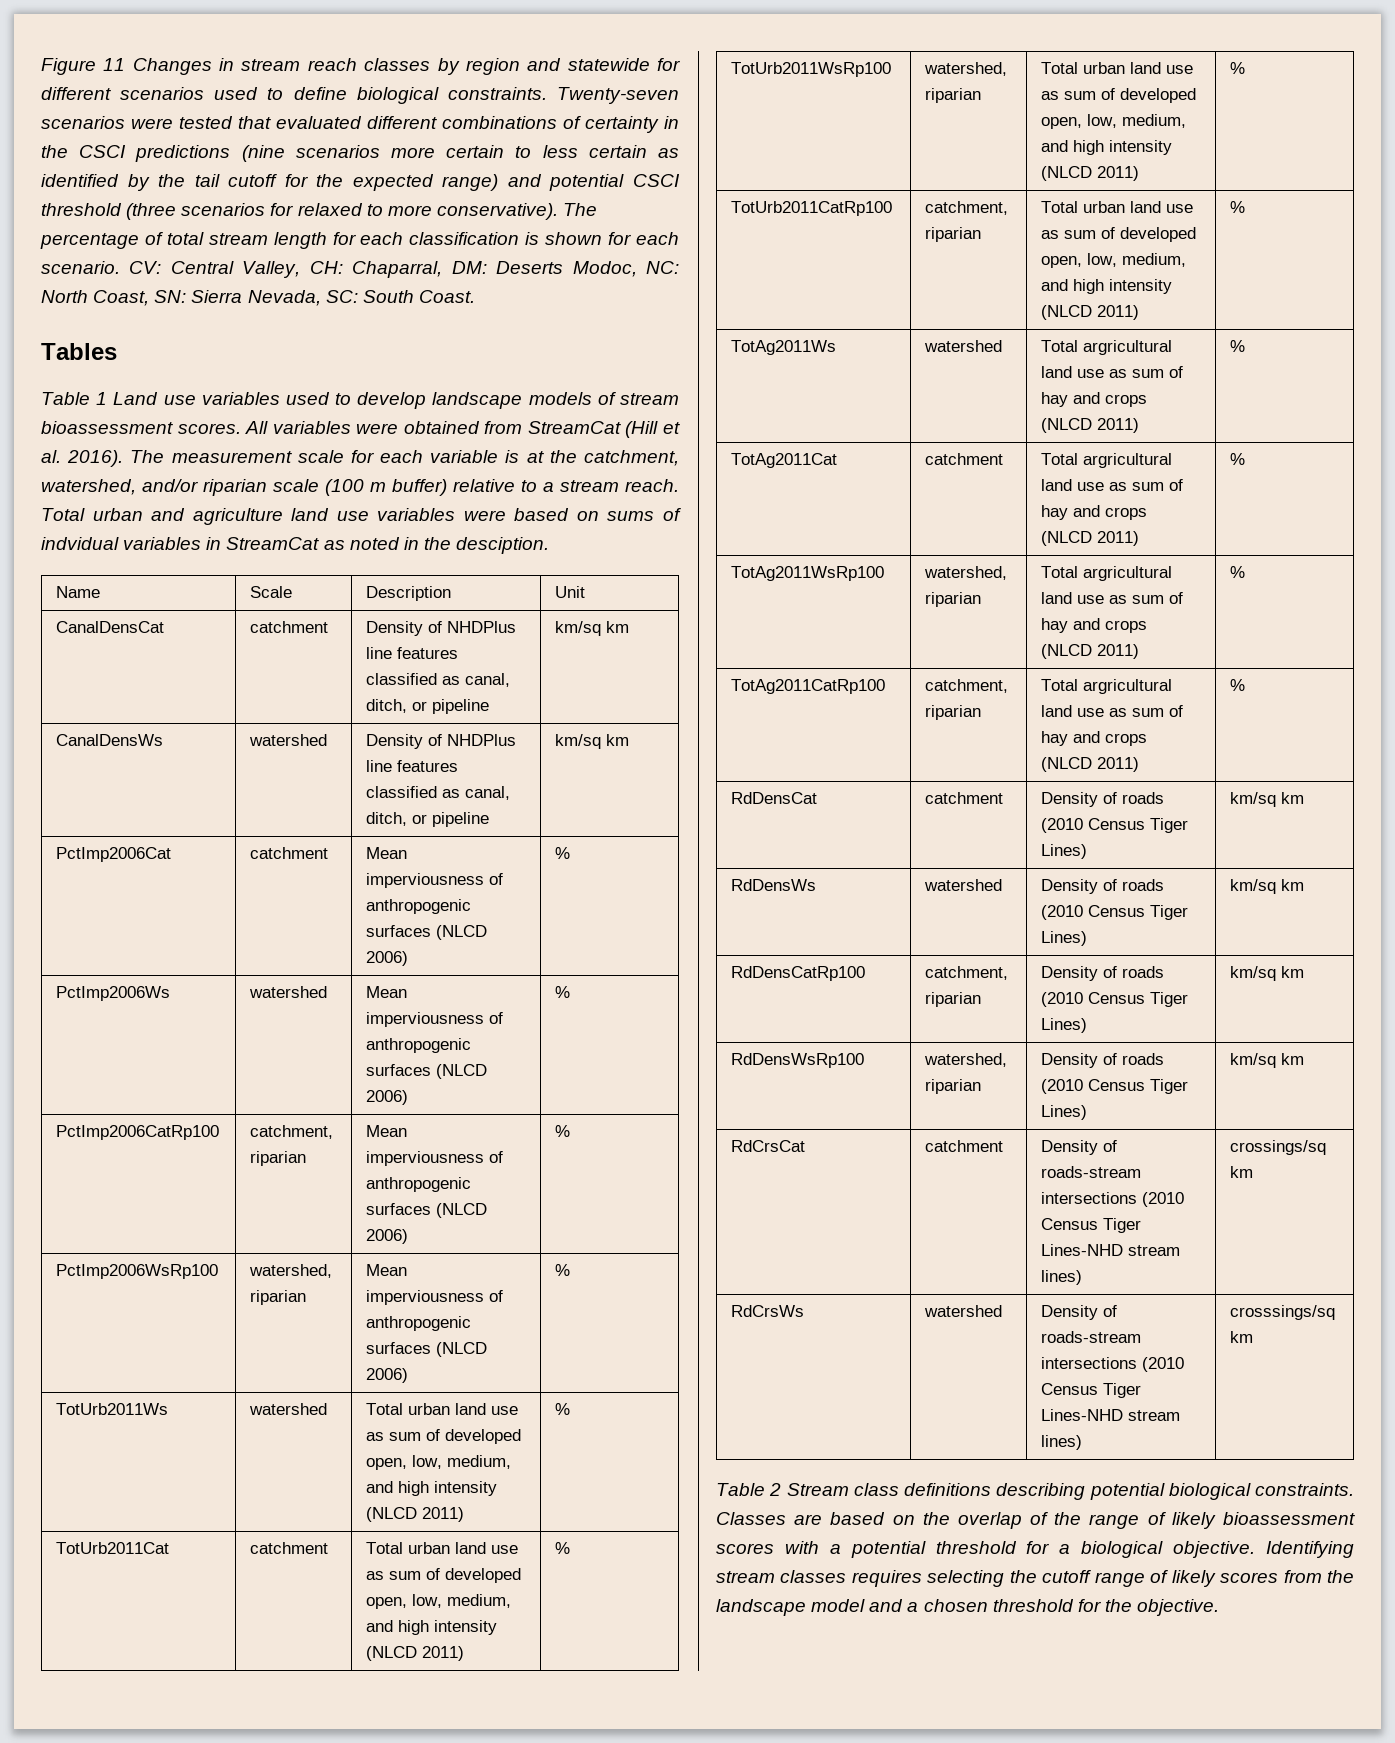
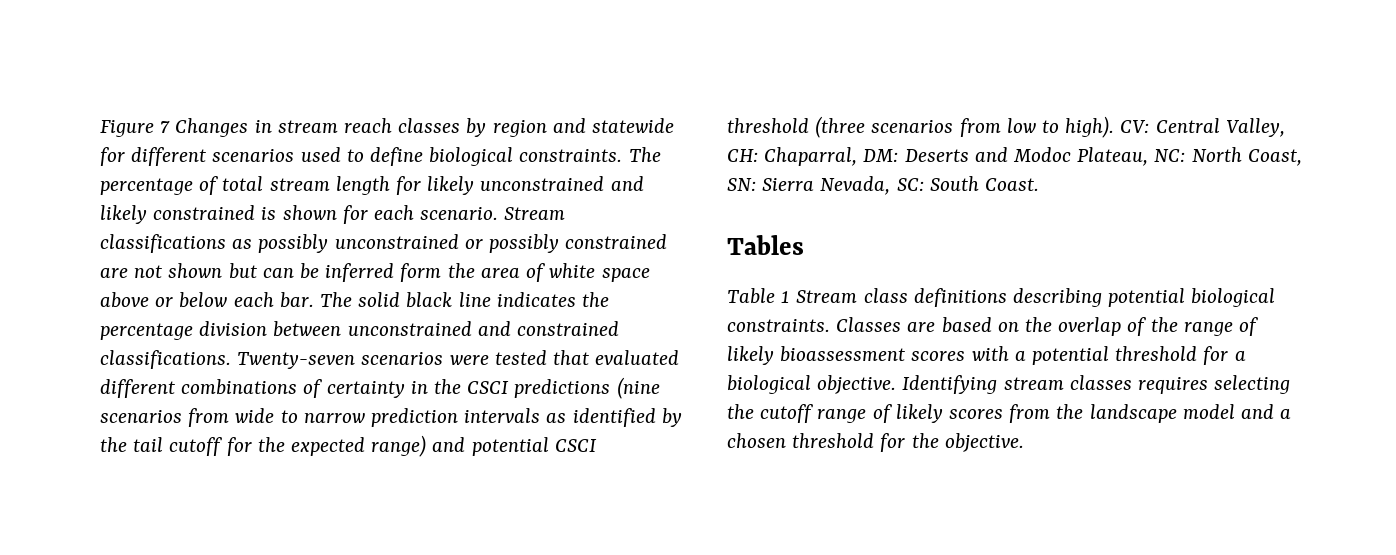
[103,58,126,71] 11 -> [160,120,171,133] 7
(547, 93) none -> [628,147,661,162] [100,176,644,195] [100,205,566,224] [100,234,668,253] [100,263,650,282] [100,292,610,308] [100,321,620,340] [100,350,231,369] The percentage of total stream length for likely unconstrained and likely constrained is shown for each scenario. Stream classifications as possibly unconstrained or possibly constrained are not shown but can be inferred form the area of white space above or below each bar. The solid black line indicates the percentage division between unconstrained and constrained classifications.
[391,145,647,158] more certain to less certain -> [188,408,541,427] from wide to narrow prediction intervals
[270,203,598,220] [40,232,679,249] [41,261,120,274] for relaxed to more conservative). The percentage of total stream length for each classification is shown for each scenario. -> [959,116,1115,138] from low to high).
[572,261,637,277] Modoc, -> [974,147,1149,166] and Modoc Plateau,
[113,392,680,409] [41,421,680,438] [41,450,679,467] [41,479,679,496] [41,508,681,525] [41,537,550,554] [56,586,101,598] [250,586,293,598] [366,586,452,601] [555,586,586,598] [56,621,165,633] [250,621,329,633] [366,621,517,636] [366,647,459,659] [366,673,511,687] [366,699,490,714] [555,621,630,636] [56,734,164,746] [249,734,328,746] [366,734,517,749] [366,760,459,772] [366,786,511,800] [366,812,490,827] [555,734,630,749] [56,847,172,862] [250,847,329,859] [366,847,408,859] [366,873,504,888] [366,899,472,914] [366,925,488,940] [366,951,409,966] [555,847,571,859] [56,986,171,1001] [249,986,328,998] [366,986,408,998] [366,1012,504,1027] [366,1038,472,1053] [366,1064,488,1079] [366,1090,409,1105] [555,986,571,998] [56,1125,220,1140] [250,1125,334,1139] [250,1151,307,1166] [366,1125,408,1137] [366,1151,504,1166] [366,1177,472,1192] [366,1203,488,1218] [366,1229,409,1244] [555,1125,571,1137] [56,1264,219,1279] [249,1264,333,1278] [250,1290,307,1305] [366,1264,408,1276] [366,1290,504,1305] [366,1316,472,1331] [366,1342,488,1357] [366,1368,409,1383] [555,1264,571,1276] [56,1403,169,1415] [249,1403,328,1415] [366,1403,519,1415] [366,1429,522,1444] [366,1455,512,1470] [366,1481,498,1496] [366,1507,465,1522] [555,1403,571,1415] [56,1542,170,1554] [250,1542,329,1554] [366,1542,519,1554] [366,1568,522,1583] [366,1594,512,1609] [366,1620,498,1635] [366,1646,465,1661] [555,1542,571,1554] [731,62,892,77] [924,62,1008,76] [925,88,982,103] [1041,62,1194,74] [1041,88,1197,103] [1041,114,1187,129] [1041,140,1173,155] [1041,166,1140,181] [1230,62,1246,74] [731,201,893,216] [925,201,1009,215] [925,227,982,242] [1041,201,1194,213] [1041,227,1197,242] [1041,253,1187,268] [1041,279,1173,294] [1041,305,1140,320] [1230,201,1246,213] [731,340,837,355] [924,340,1003,352] [1041,340,1173,355] [1041,366,1184,378] [1041,392,1148,407] [1041,418,1140,433] [1230,340,1246,352] [731,453,838,468] [925,453,1004,465] [1041,453,1173,468] [1041,479,1184,491] [1041,505,1148,520] [1041,531,1140,546] [1230,453,1246,465] [731,566,885,581] [924,566,1008,580] [925,592,982,607] [1041,566,1173,581] [1041,592,1184,604] [1041,618,1148,633] [1041,644,1140,659] [1230,566,1246,578] [731,679,886,694] [925,679,1009,693] [925,705,982,720] [1041,679,1173,694] [1041,705,1184,717] [1041,731,1148,746] [1041,757,1140,772] [1230,679,1246,691] [731,792,818,804] [925,792,1004,804] [1041,792,1165,807] [1041,818,1189,833] [1041,844,1088,859] [1230,792,1305,807] [731,879,817,891] [924,879,1003,891] [1041,879,1165,894] [1041,905,1189,920] [1041,931,1088,946] [1230,879,1305,894] [731,966,866,981] [925,966,1009,980] [925,992,982,1007] [1041,966,1165,981] [1041,992,1189,1007] [1041,1018,1088,1033] [1230,966,1305,981] [731,1053,865,1068] [924,1053,1008,1067] [925,1079,982,1094] [1041,1053,1165,1068] [1041,1079,1189,1094] [1041,1105,1088,1120] [1230,1053,1305,1068] [731,1140,806,1152] [925,1140,1004,1152] [1041,1140,1118,1155] [1041,1166,1142,1178] [1041,1192,1185,1207] [1041,1218,1142,1233] [1041,1244,1181,1256] [1041,1270,1083,1285] [1230,1140,1327,1155] [1230,1166,1254,1178] [731,1305,805,1317] [924,1305,1003,1317] [1041,1305,1118,1320] [1041,1331,1142,1343] [1041,1357,1185,1372] [1041,1383,1142,1398] [1041,1409,1181,1421] [1041,1435,1083,1450] [1230,1305,1336,1320] [1230,1331,1254,1343] [716,1483,782,1496] Land use variables used to develop landscape models of stream bioassessment scores. All variables were obtained from StreamCat (Hill et al. 2016). The measurement scale for each variable is at the catchment, watershed, and/or riparian scale (100 m buffer) relative to a stream reach. Total urban and agriculture land use variables were based on sums of indvidual variables in StreamCat as noted in the desciption. // Name | Scale | Description | Unit // CanalDensCat | catchment | Density of NHDPlus line features classified as canal, ditch, or pipeline | km/sq km // CanalDensWs | watershed | Density of NHDPlus line features classified as canal, ditch, or pipeline | km/sq km // PctImp2006Cat | catchment | Mean imperviousness of anthropogenic surfaces (NLCD 2006) | % // PctImp2006Ws | watershed | Mean imperviousness of anthropogenic surfaces (NLCD 2006) | % // PctImp2006CatRp100 | catchment, riparian | Mean imperviousness of anthropogenic surfaces (NLCD 2006) | % // PctImp2006WsRp100 | watershed, riparian | Mean imperviousness of anthropogenic surfaces (NLCD 2006) | % // TotUrb2011Ws | watershed | Total urban land use as sum of developed open, low, medium, and high intensity (NLCD 2011) | % // TotUrb2011Cat | catchment | Total urban land use as sum of developed open, low, medium, and high intensity (NLCD 2011) | % // TotUrb2011WsRp100 | watershed, riparian | Total urban land use as sum of developed open, low, medium, and high intensity (NLCD 2011) | % // TotUrb2011CatRp100 | catchment, riparian | Total urban land use as sum of developed open, low, medium, and high intensity (NLCD 2011) | % // TotAg2011Ws | watershed | Total argricultural land use as sum of hay and crops (NLCD 2011) | % // TotAg2011Cat | catchment | Total argricultural land use as sum of hay and crops (NLCD 2011) | % // TotAg2011WsRp100 | watershed, riparian | Total argricultural land use as sum of hay and crops (NLCD 2011) | % // TotAg2011CatRp100 | catchment, riparian | Total argricultural land use as sum of hay and crops (NLCD 2011) | % // RdDensCat | catchment | Density of roads (2010 Census Tiger Lines) | km/sq km // RdDensWs | watershed | Density of roads (2010 Census Tiger Lines) | km/sq km // RdDensCatRp100 | catchment, riparian | Density of roads (2010 Census Tiger Lines) | km/sq km // RdDensWsRp100 | watershed, riparian | Density of roads (2010 Census Tiger Lines) | km/sq km // RdCrsCat | catchment | Density of roads-stream intersections (2010 Census Tiger Lines-NHD stream lines) | crossings/sq km // RdCrsWs | watershed | Density of roads-stream intersections (2010 Census Tiger Lines-NHD stream lines) | crosssings/sq km // Table 2 -> (791, 297) none

